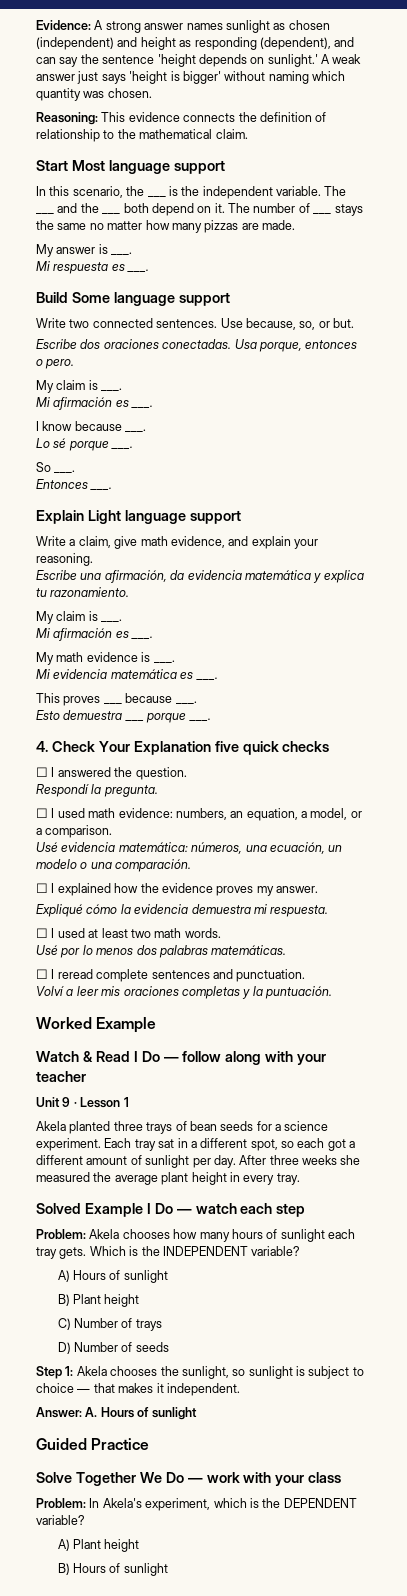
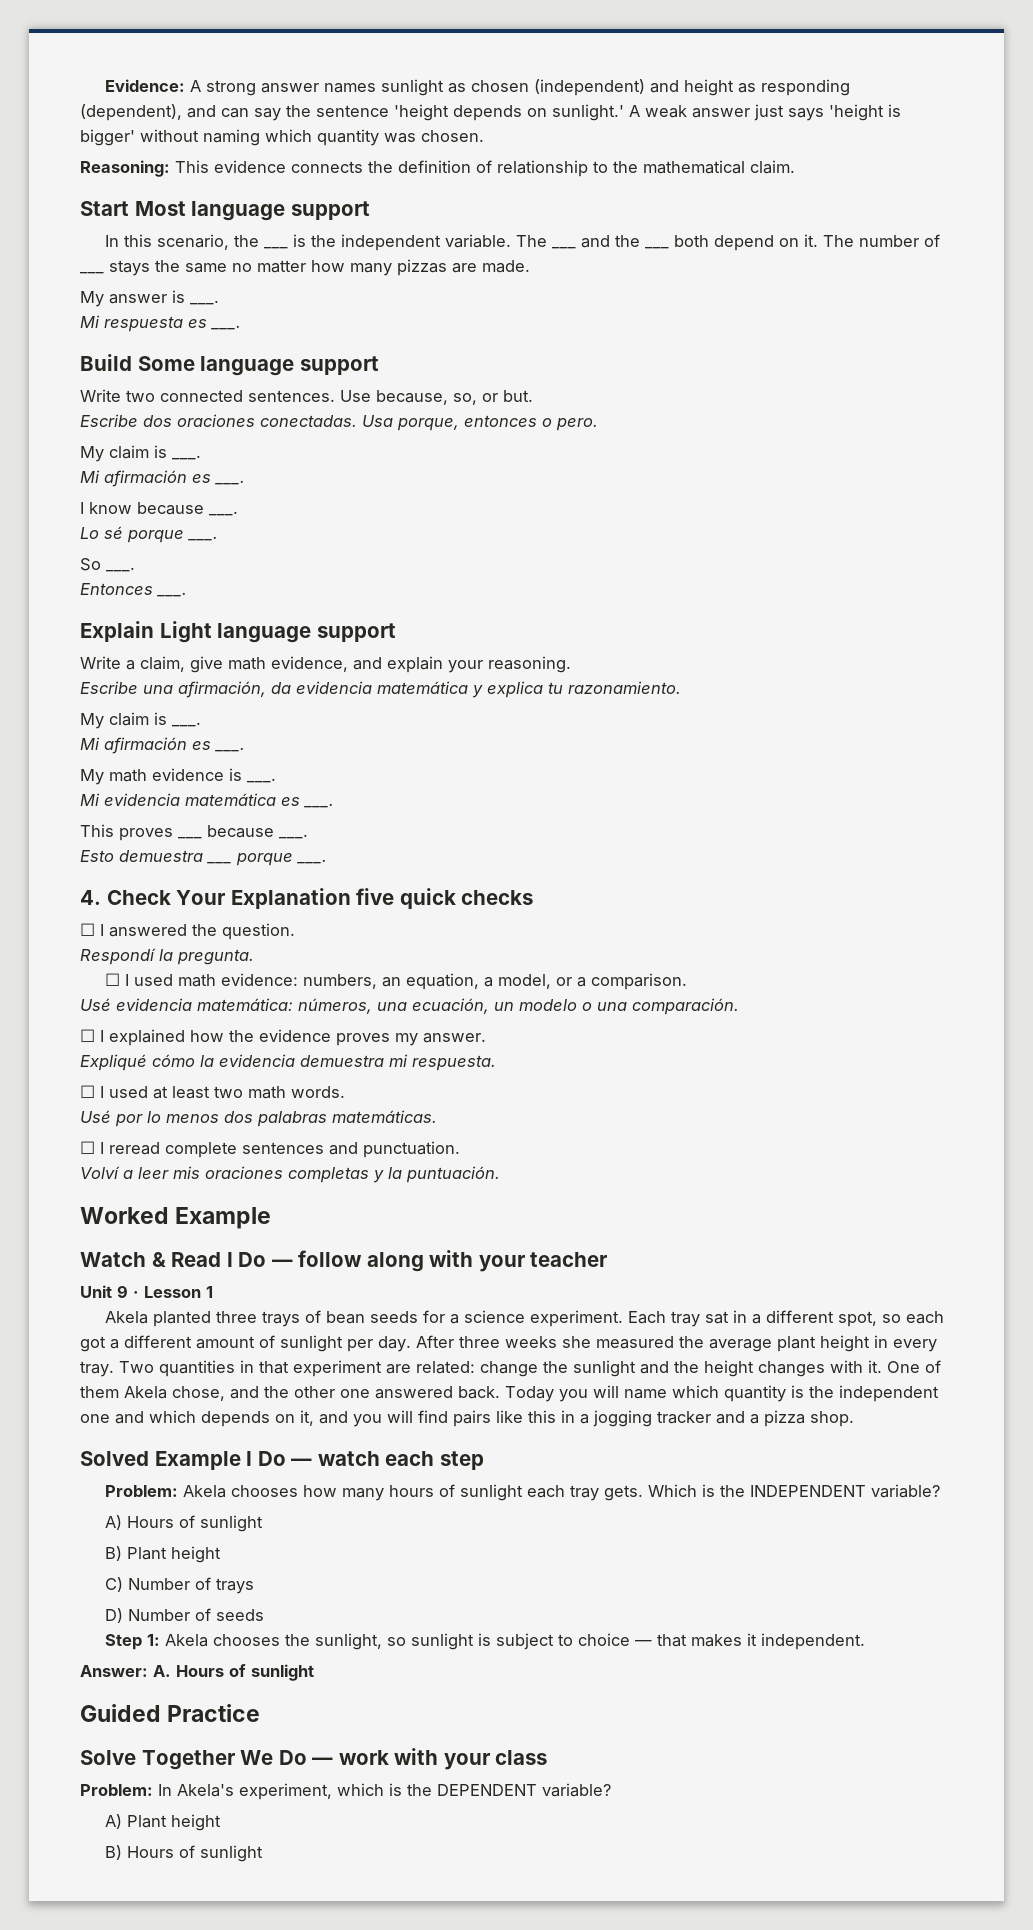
(300, 1179) none -> [119,1360,941,1377] [80,1385,939,1402] [80,1410,854,1427] Two quantities in that experiment are related: change the sunlight and the height changes with it. One of them Akela chose, and the other one answered back. Today you will name which quantity is the independent one and which depends on it, and you will find pairs like this in a jogging tracker and a pizza shop.

